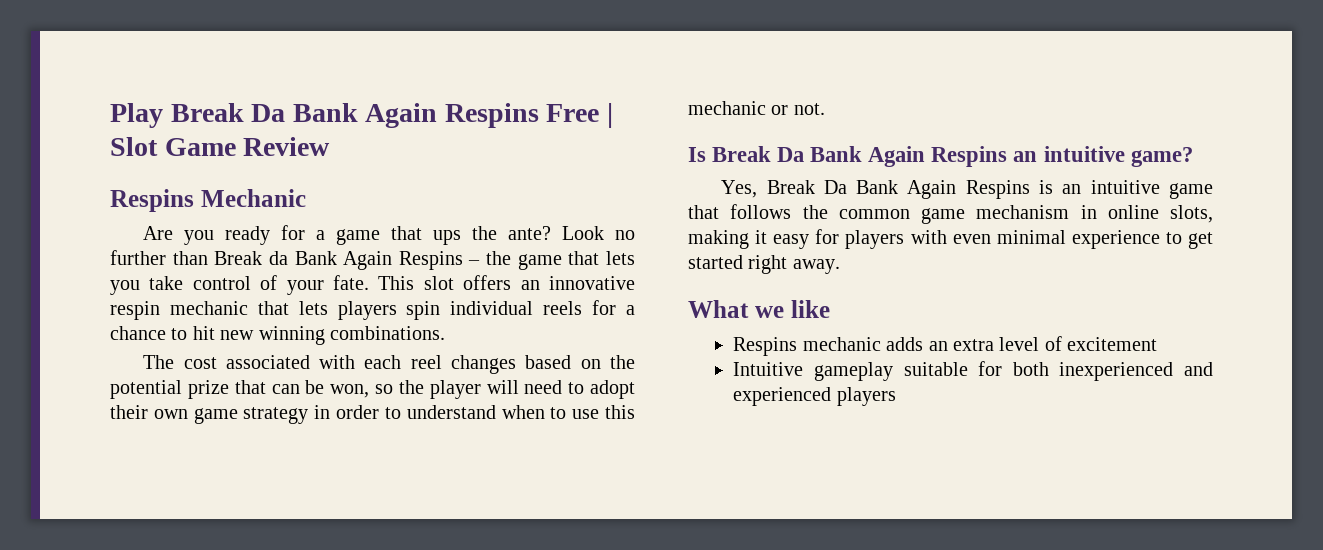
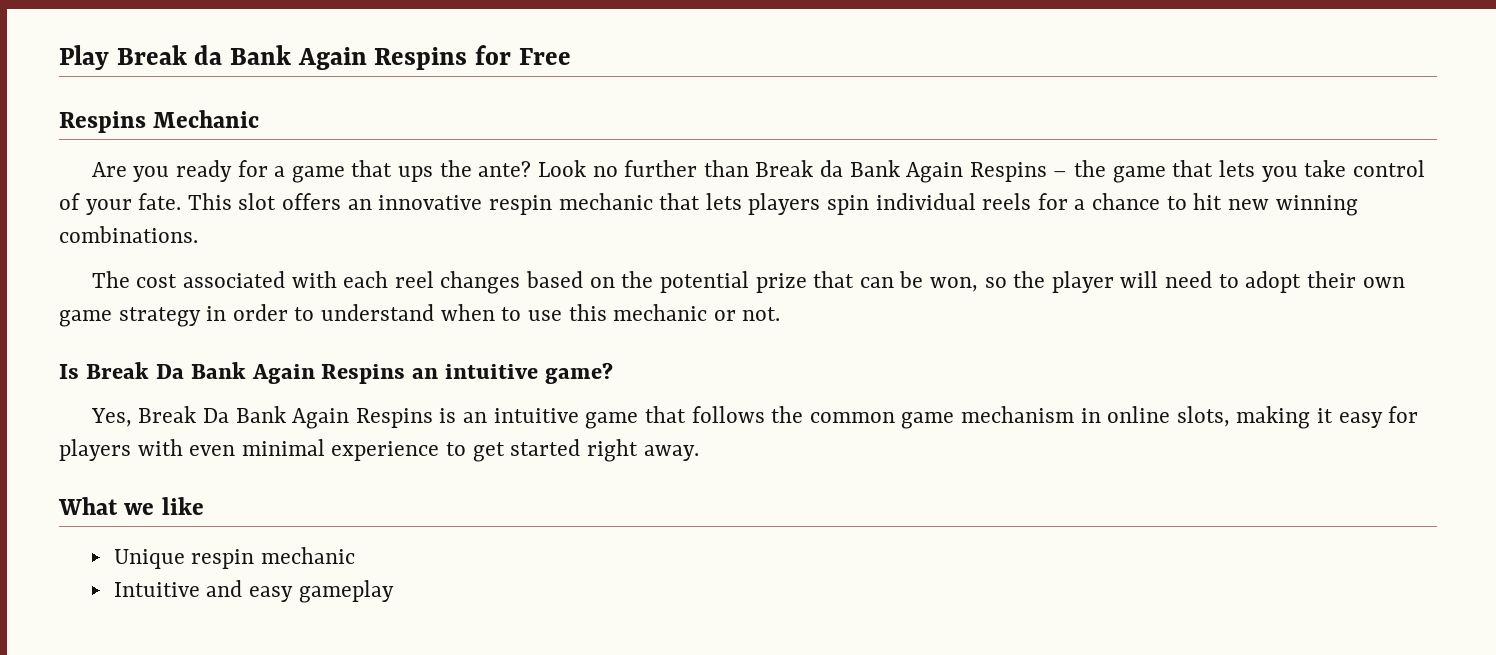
[251,103,539,128] Da Bank Again Respins -> [194,45,512,70] da Bank Again Respins for
[606,103,613,128] [110,137,331,156] | Slot Game Review -> (571, 56) none
[733,336,1158,356] [733,361,1213,381] [733,387,896,406] Respins mechanic adds an extra level of excitement // Intuitive gameplay suitable for both inexperienced and experienced players -> [113,547,355,569] [113,580,394,603] Unique respin mechanic // Intuitive and easy gameplay

